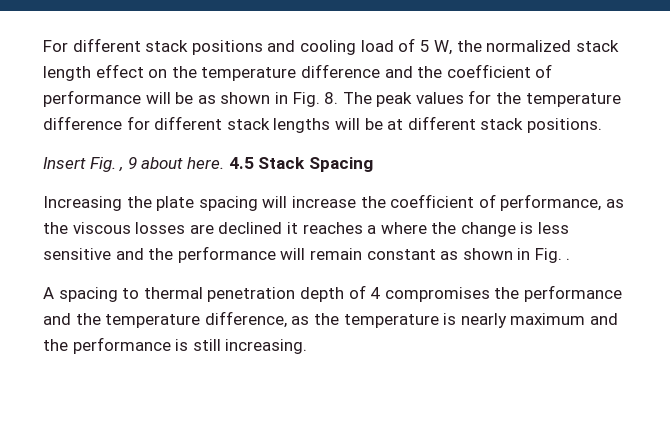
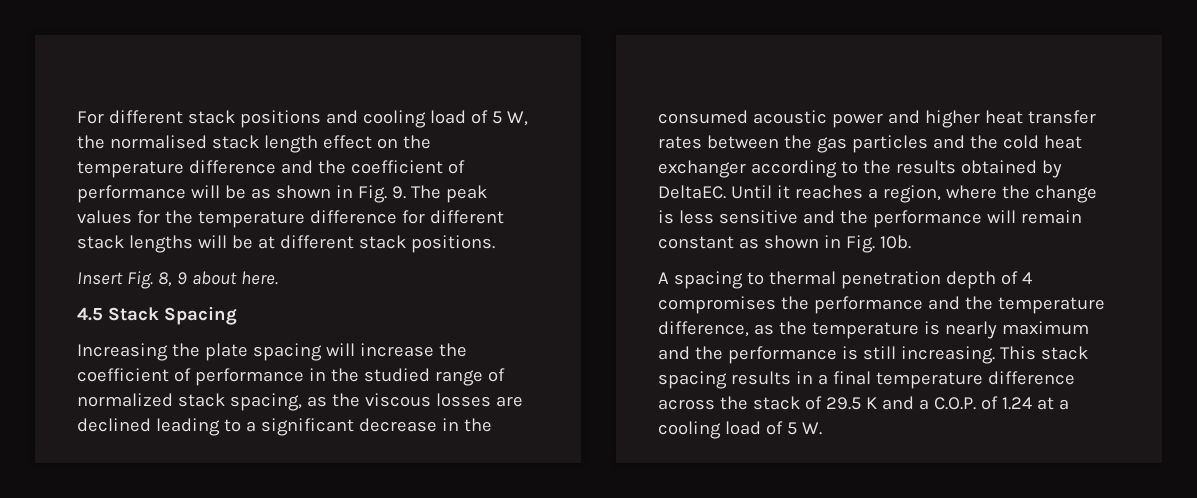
[486,40,572,52] normalized -> [109,135,207,149] normalised
[324,92,339,104] 8. -> [391,186,406,199] 9.
[119,167,124,172] , -> [157,272,172,287] 8,
(224, 163) none -> (278, 278) //
[500,194,602,211] performance, -> [194,368,505,386] [77,393,302,411] performance in the studied range of normalized stack spacing,
(283, 228) none -> [155,418,492,436] [658,110,1096,128] [658,135,1082,153] [658,160,1062,178] [658,185,772,199] leading to a significant decrease in the consumed acoustic power and higher heat transfer rates between the gas particles and the cold heat exchanger according to the results obtained by DeltaEC. Until
(377, 229) none -> [882,185,941,203] region,
[566,258,571,260] . -> [879,235,911,249] 10b.
(308, 346) none -> [999,346,1088,360] [658,371,1075,389] [658,396,1069,410] [658,421,822,439] This stack spacing results in a final temperature difference across the stack of 29.5 K and a C.O.P. of 1.24 at a cooling load of 5 W.

